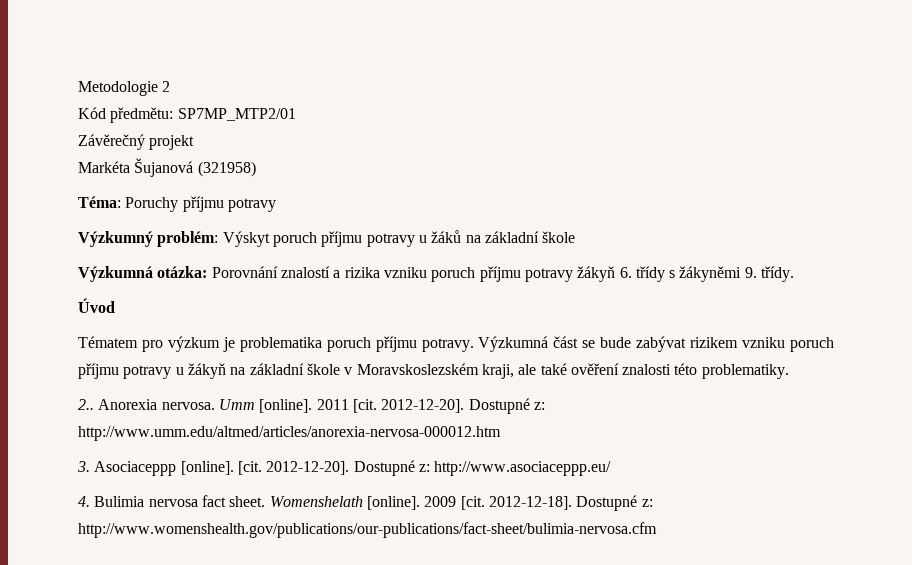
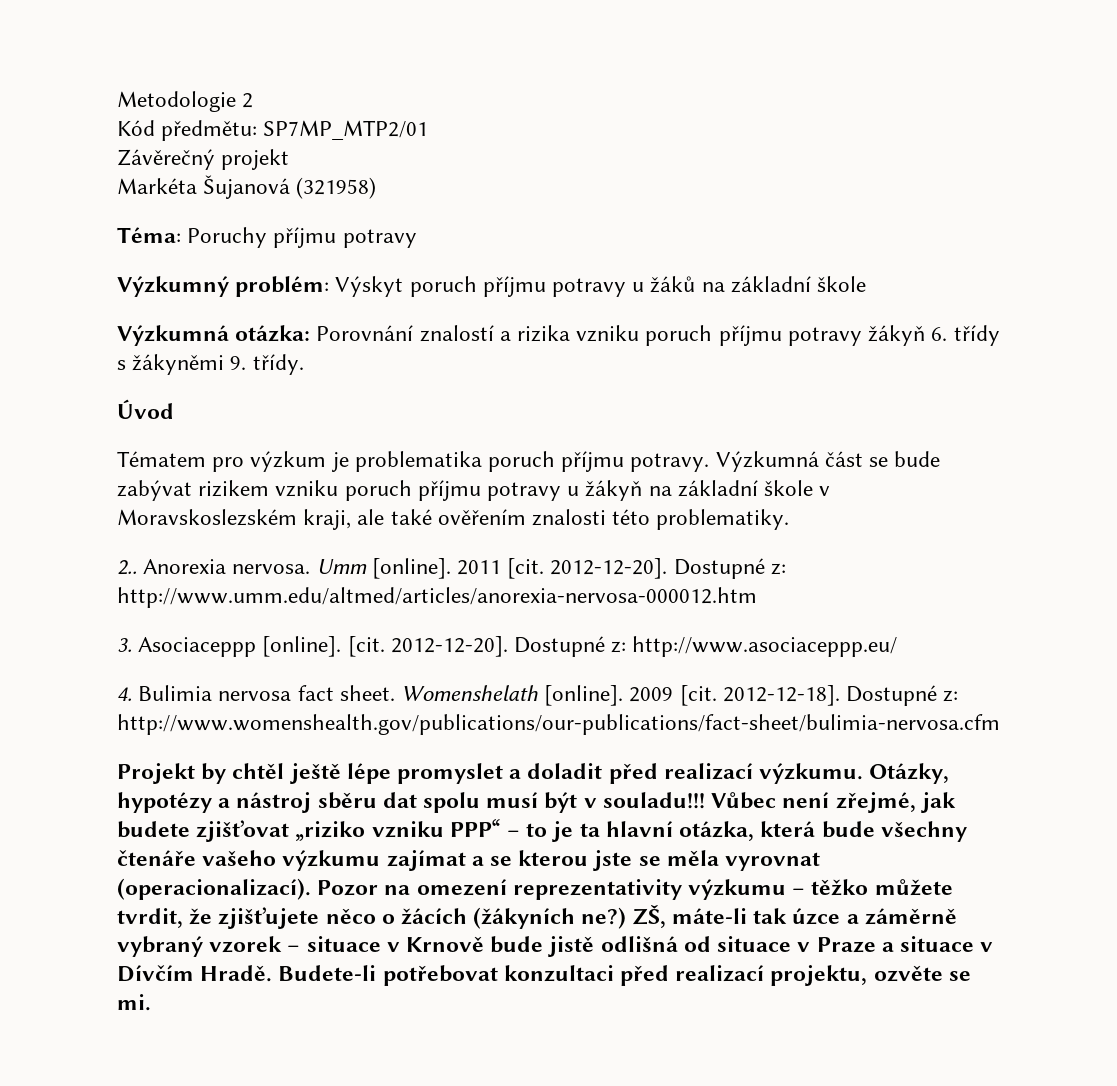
[570,363,619,375] ověření -> [437,509,526,525] ověřením
(657, 530) none -> [117,763,950,784] [117,792,956,813] [117,819,967,842] [117,850,821,871] [117,878,953,900] [117,904,957,929] [117,936,994,957] [117,965,971,986] [117,994,151,1011] // Projekt by chtěl ještě lépe promyslet a doladit před realizací výzkumu. Otázky, hypotézy a nástroj sběru dat spolu musí být v souladu!!! Vůbec není zřejmé, jak budete zjišťovat „riziko vzniku PPP“ – to je ta hlavní otázka, která bude všechny čtenáře vašeho výzkumu zajímat a se kterou jste se měla vyrovnat (operacionalizací). Pozor na omezení reprezentativity výzkumu – těžko můžete tvrdit, že zjišťujete něco o žácích (žákyních ne?) ZŠ, máte-li tak úzce a záměrně vybraný vzorek – situace v Krnově bude jistě odlišná od situace v Praze a situace v Dívčím Hradě. Budete-li potřebovat konzultaci před realizací projektu, ozvěte se mi.

